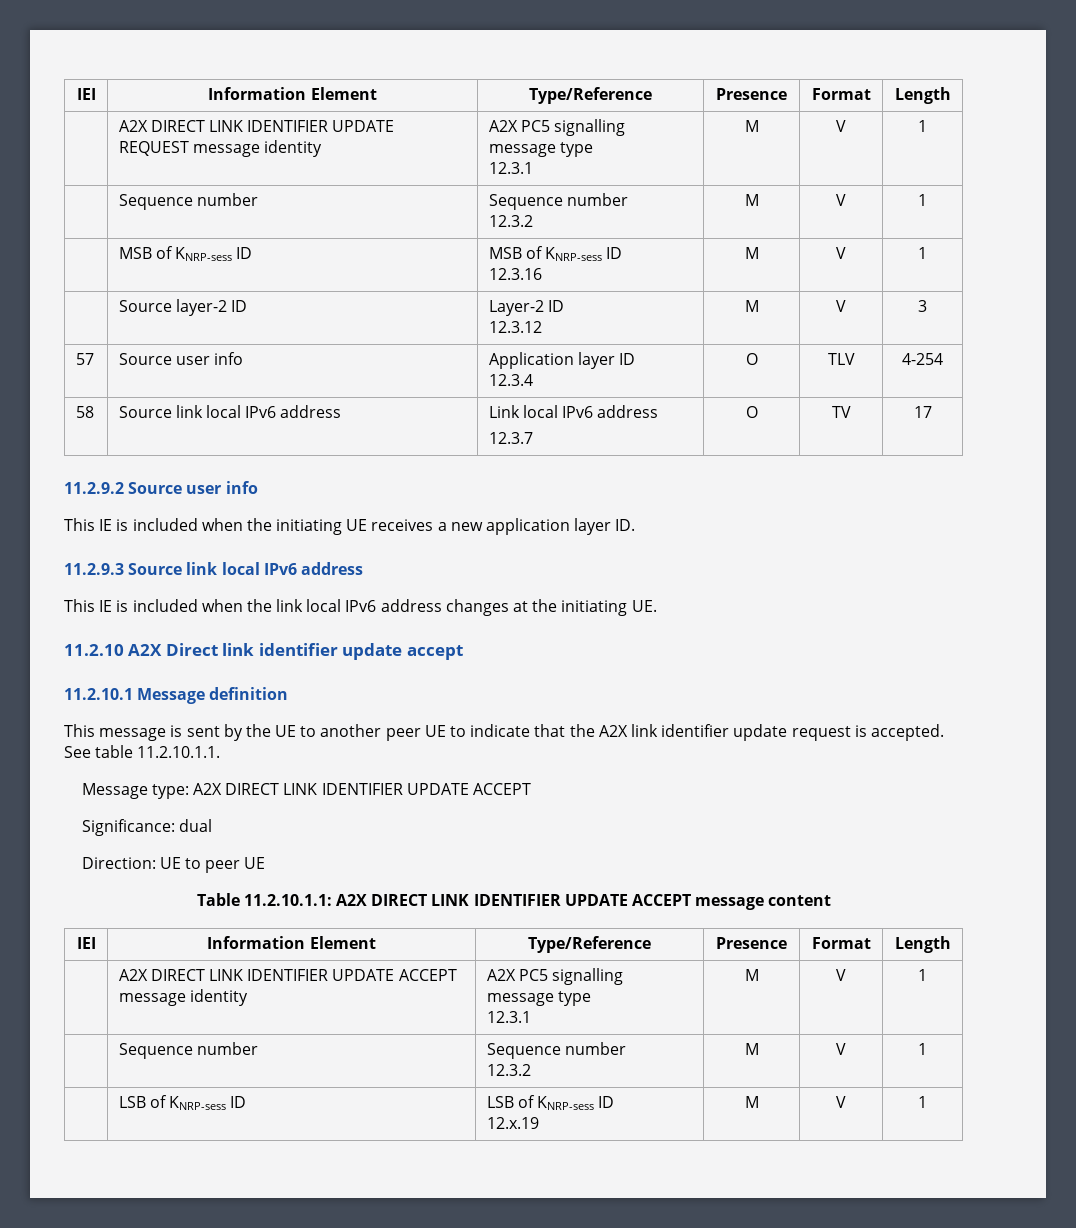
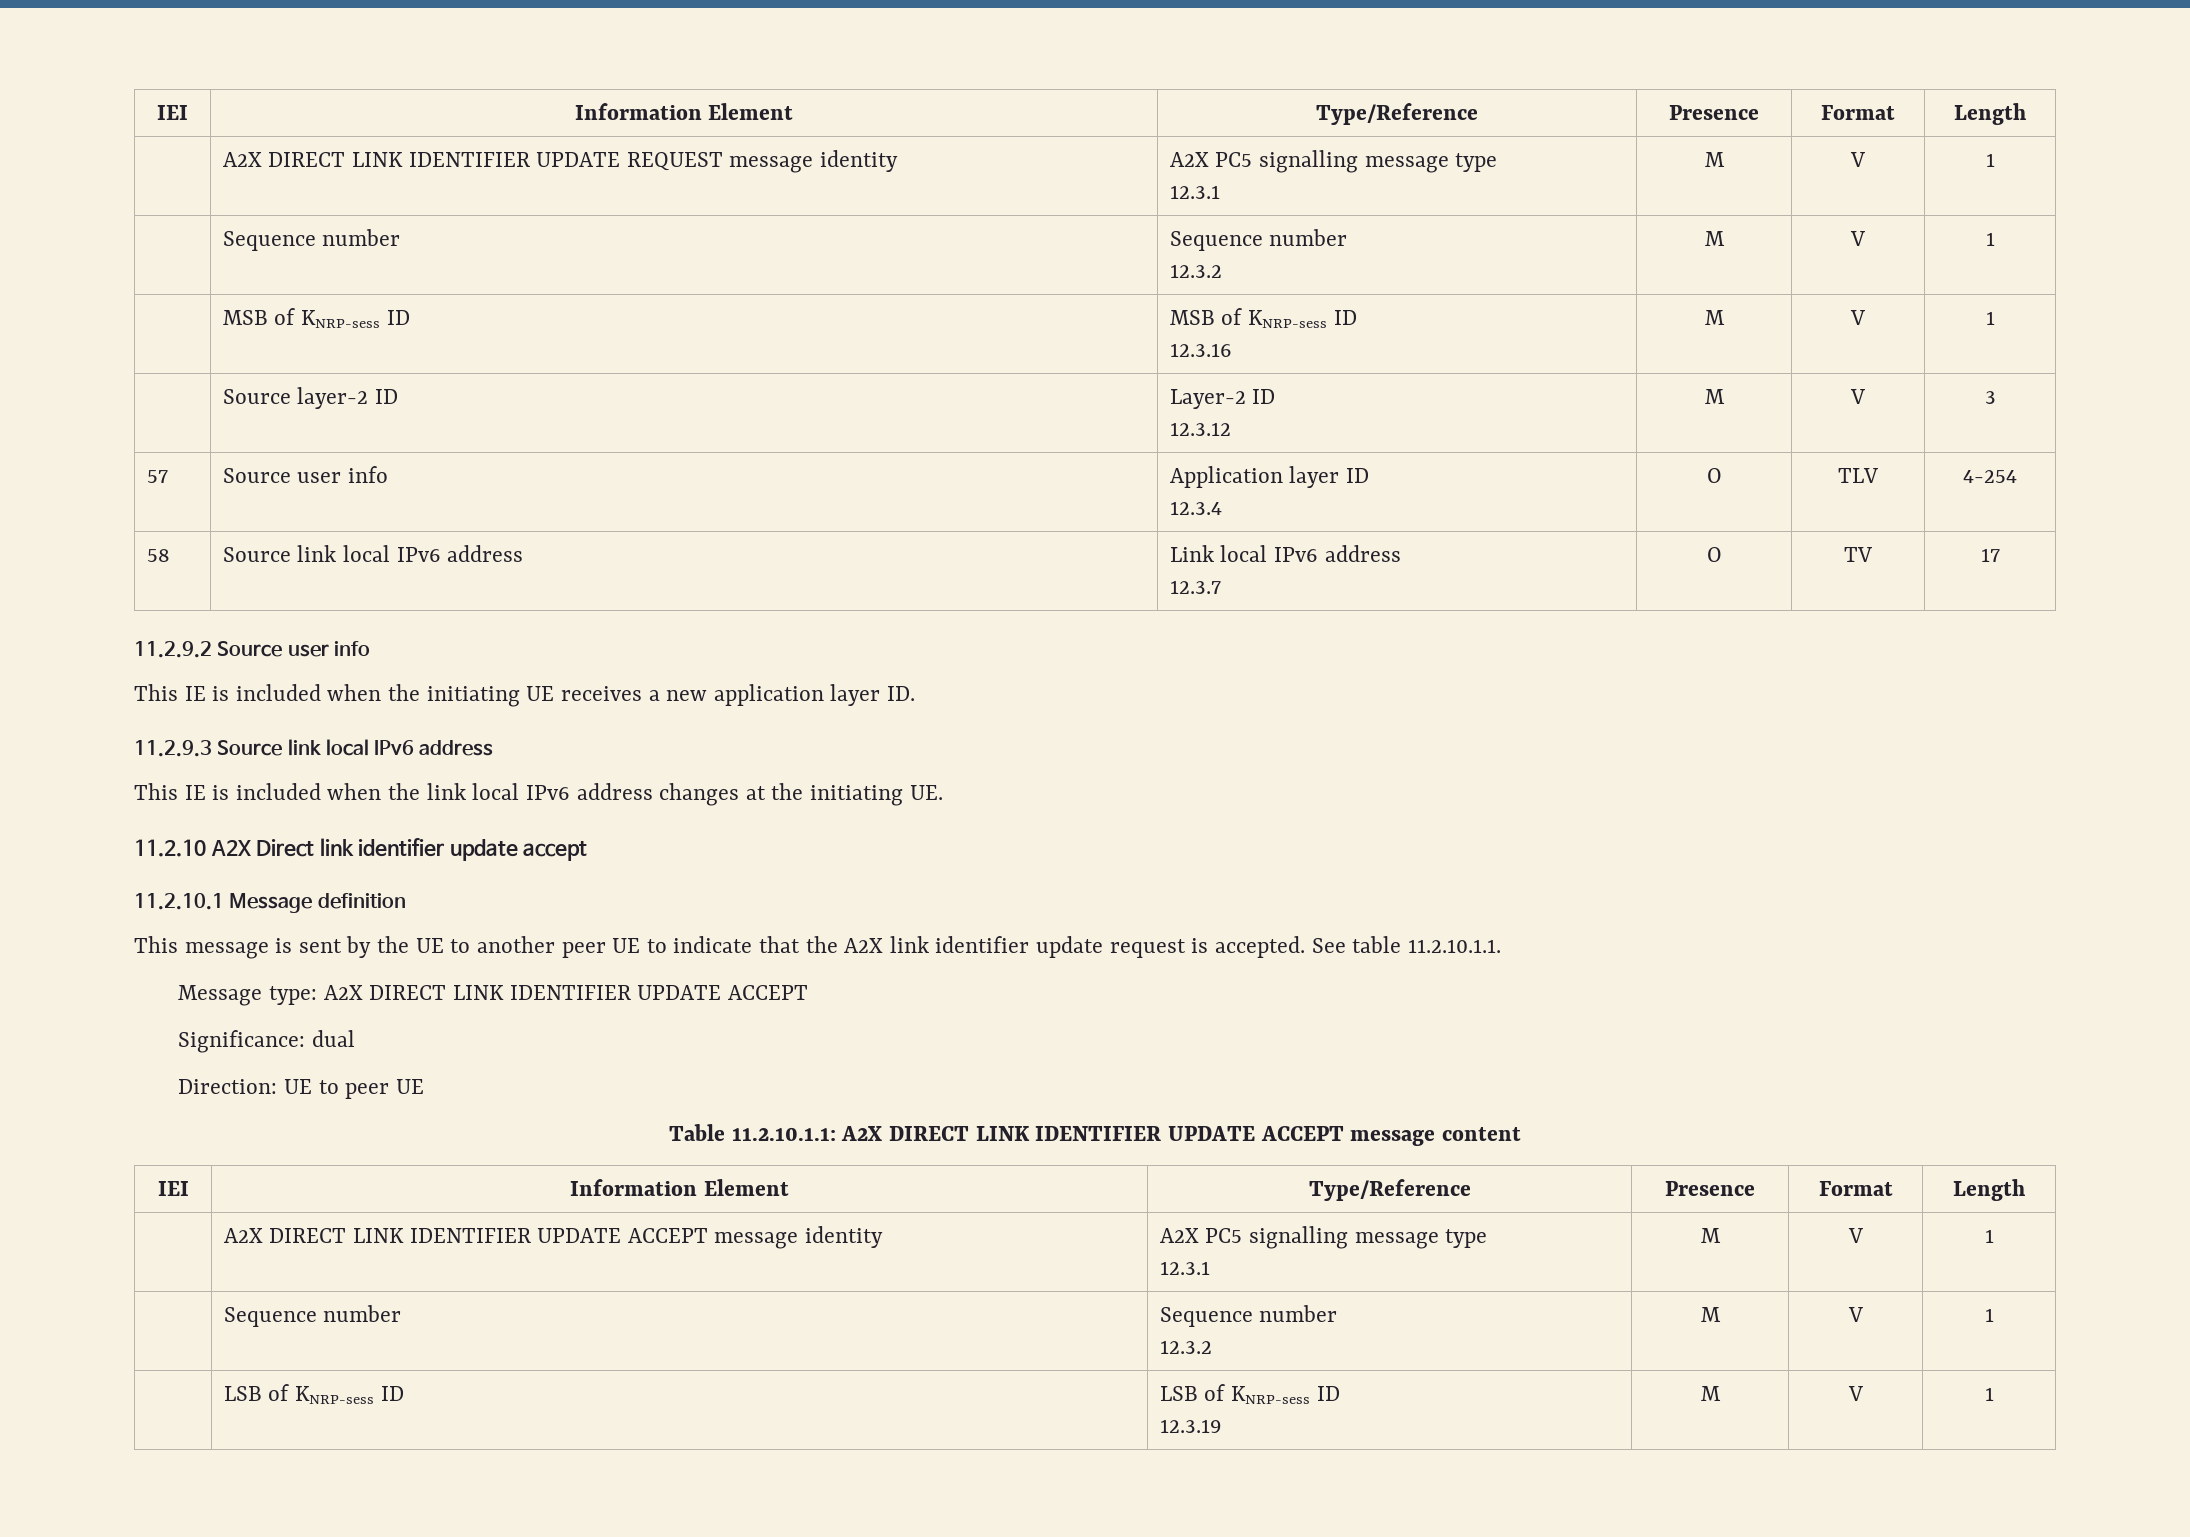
[486,1117,539,1129] 12.x.19 -> [1159,1419,1222,1433] 12.3.19

